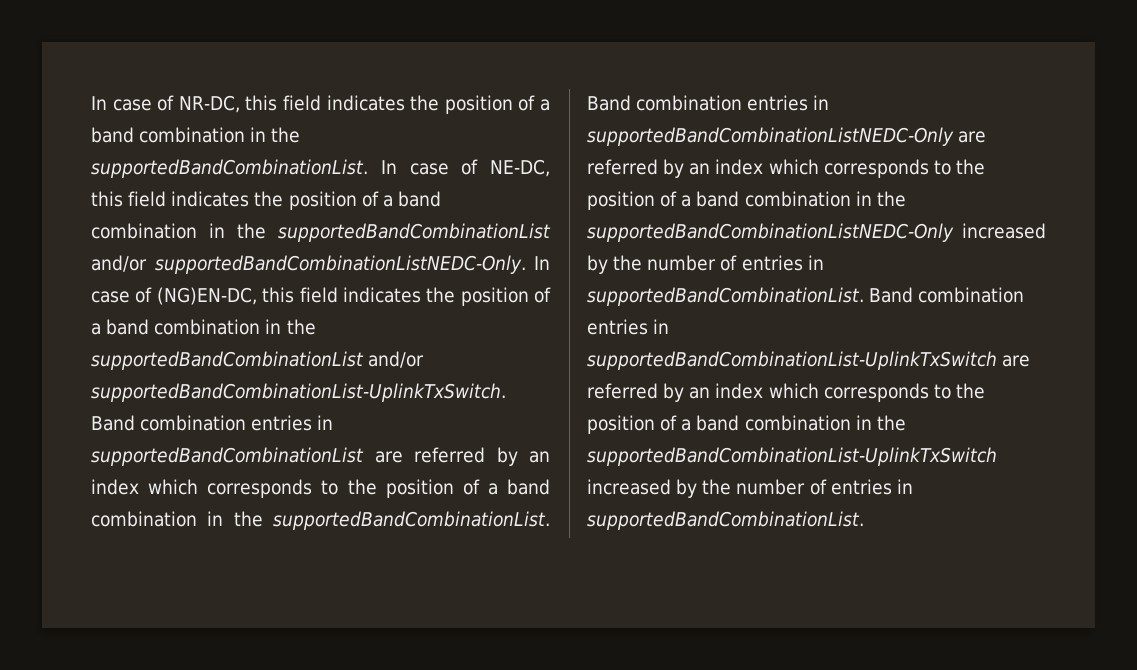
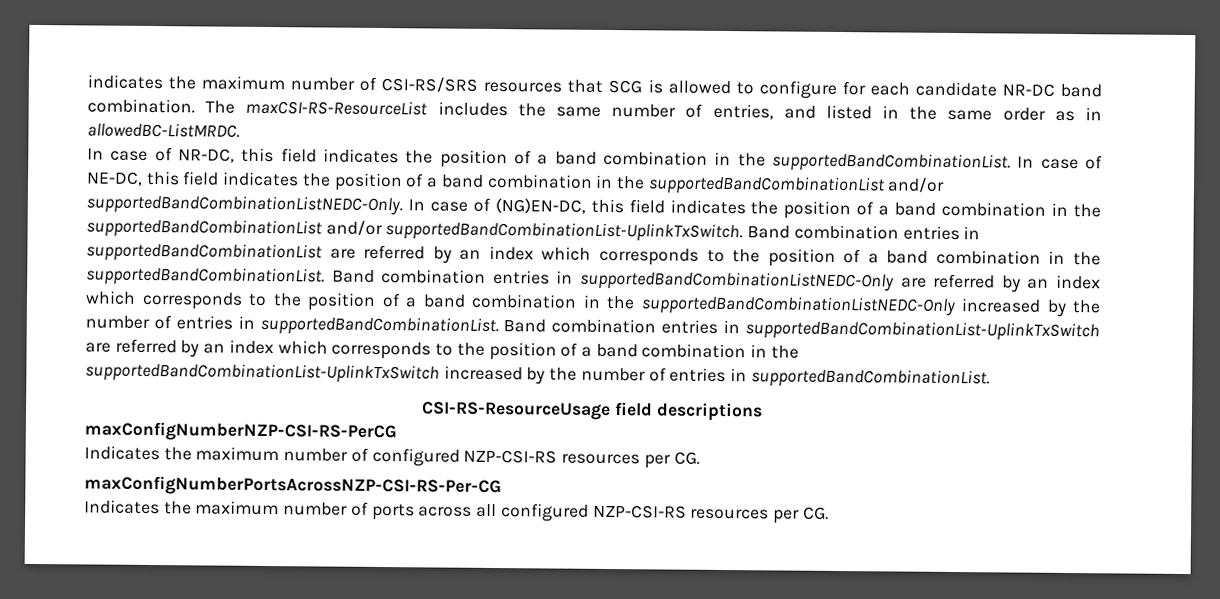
(91, 103) none -> [87,74,1103,99] [87,98,1102,122] [87,122,240,138] indicates the maximum number of CSI-RS/SRS resources that SCG is allowed to configure for each candidate NR-DC band combination. The maxCSI-RS-ResourceList includes the same number of entries, and listed in the same order as in allowedBC-ListMRDC. //
(864, 520) none -> [421,401,763,422] [84,421,397,443] [84,445,700,469] [84,475,502,498] [84,499,829,524] // CSI-RS-ResourceUsage field descriptions // maxConfigNumberNZP-CSI-RS-PerCG // Indicates the maximum number of configured NZP-CSI-RS resources per CG. // maxConfigNumberPortsAcrossNZP-CSI-RS-Per-CG // Indicates the maximum number of ports across all configured NZP-CSI-RS resources per CG.

